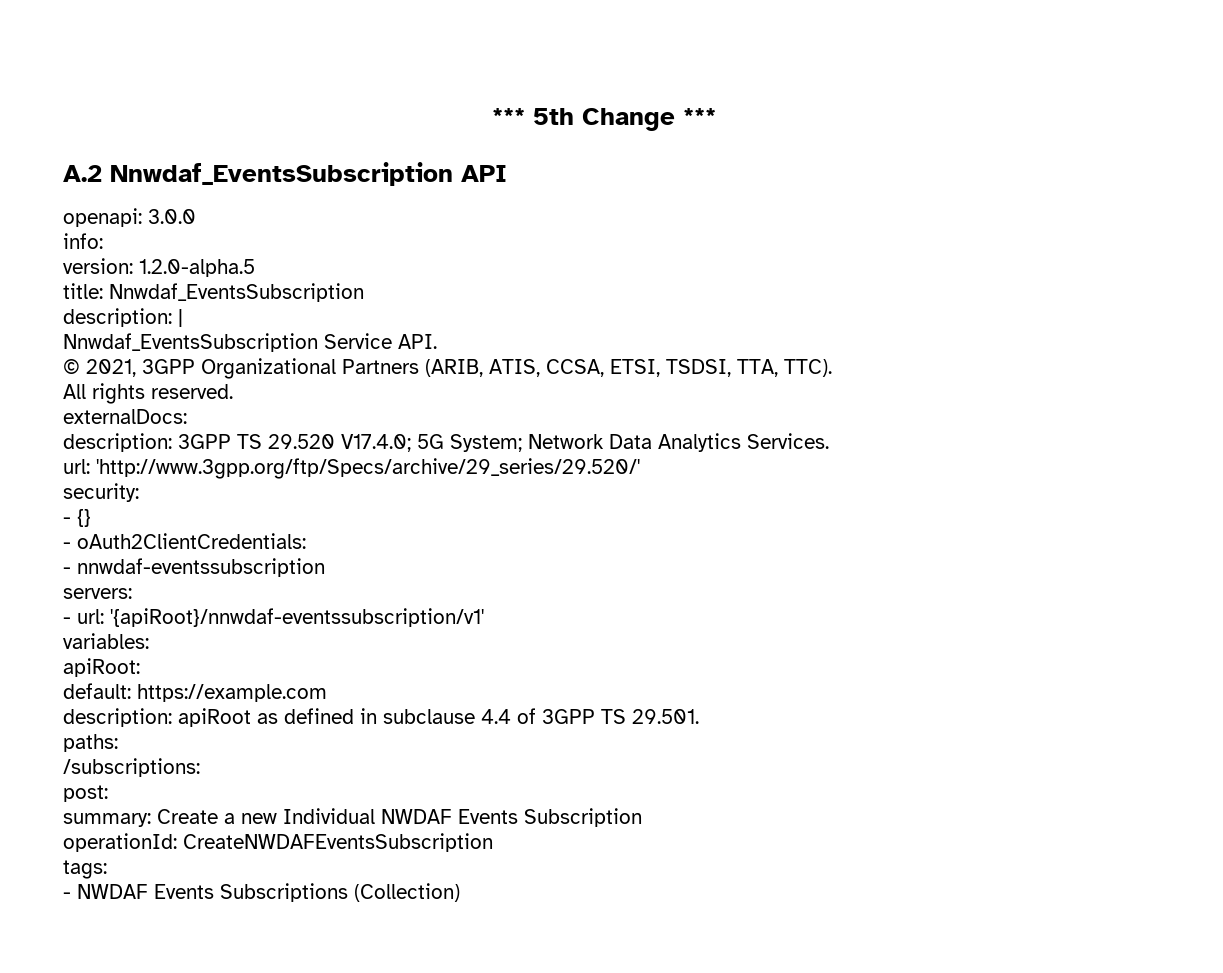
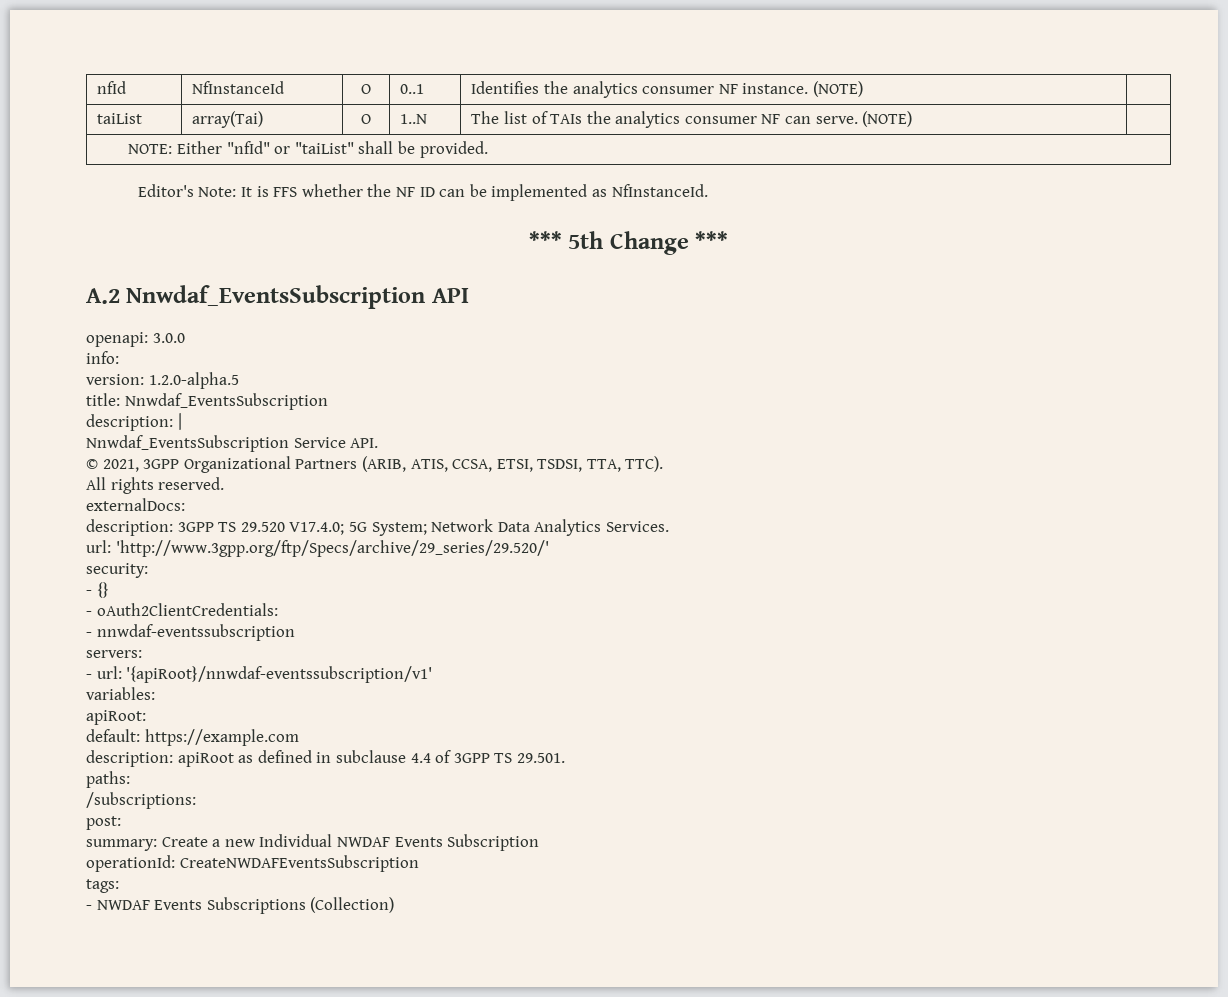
(491, 116) none -> [97,81,127,94] [192,81,285,94] [361,84,371,94] [400,84,425,94] [471,81,863,98] [97,113,143,124] [192,111,264,128] [361,114,371,124] [400,114,428,124] [471,111,913,128] [128,141,488,158] [137,184,708,201] nfId | NfInstanceId | O | 0..1 | Identifies the analytics consumer NF instance. (NOTE) | // taiList | array(Tai) | O | 1..N | The list of TAIs the analytics consumer NF can serve. (NOTE) | // NOTE: Either "nfId" or "taiList" shall be provided. // Editor's Note: It is FFS whether the NF ID can be implemented as NfInstanceId. //

